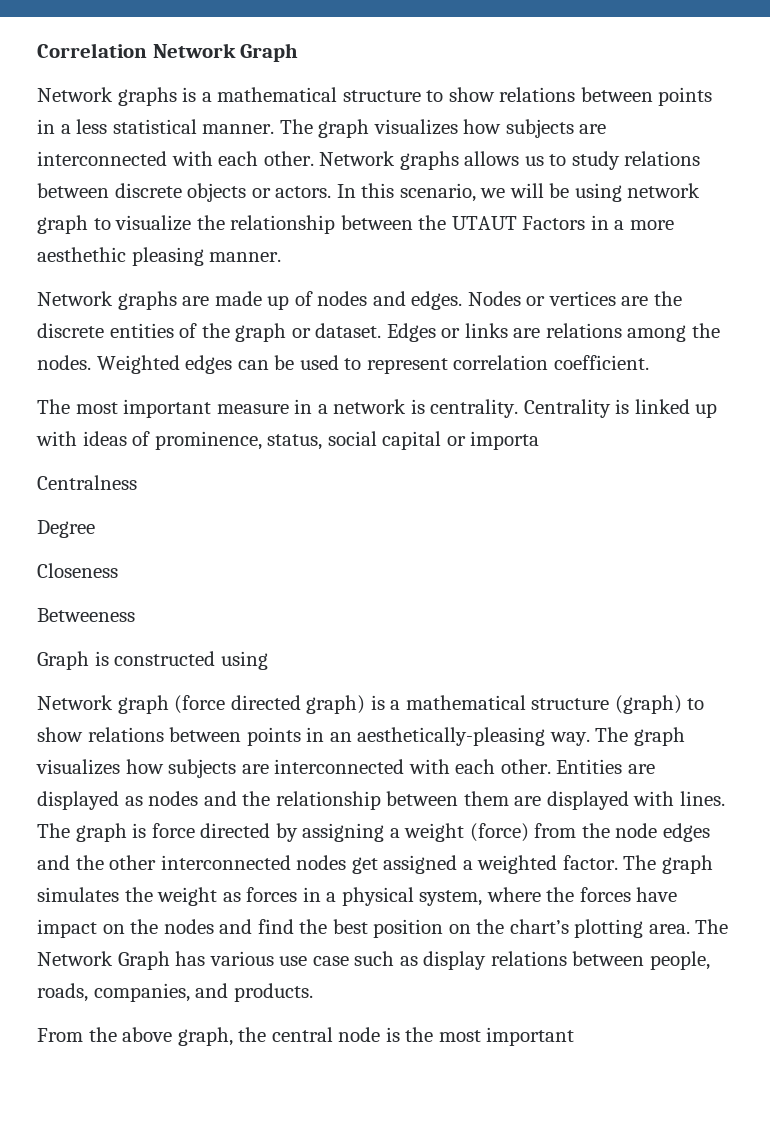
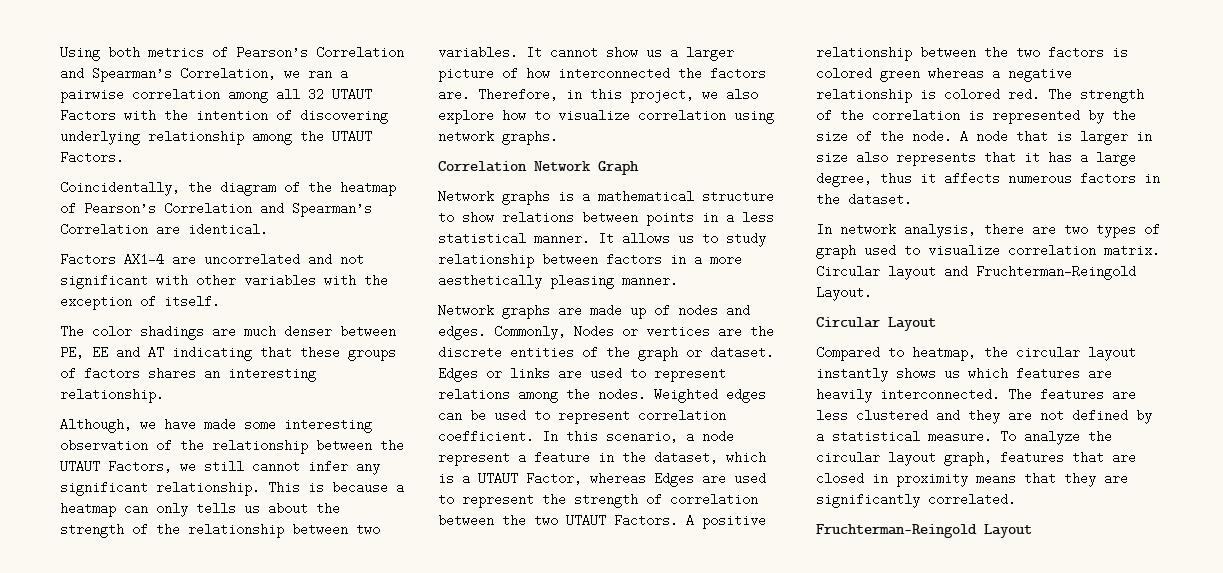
(37, 50) none -> [60,46,404,61] [60,67,348,82] [60,88,372,103] [60,109,388,124] [60,130,372,145] [60,151,124,164] [60,181,396,196] [60,202,372,217] [60,223,268,236] [60,253,364,266] [60,274,388,289] [60,295,220,310] [60,325,396,340] [60,346,396,361] [60,367,316,382] [60,388,164,403] [60,418,372,433] [60,439,404,454] [60,460,380,475] [60,481,404,496] [60,502,340,517] [60,523,380,538] [438,46,734,61] [438,67,766,82] [438,88,758,103] [438,109,774,124] [438,130,558,145] Using both metrics of Pearson’s Correlation and Spearman’s Correlation, we ran a pairwise correlation among all 32 UTAUT Factors with the intention of discovering underlying relationship among the UTAUT Factors. // Coincidentally, the diagram of the heatmap of Pearson’s Correlation and Spearman’s Correlation are identical. // Factors AX1-4 are uncorrelated and not significant with other variables with the exception of itself. // The color shadings are much denser between PE, EE and AT indicating that these groups of factors shares an interesting relationship. // Although, we have made some interesting observation of the relationship between the UTAUT Factors, we still cannot infer any significant relationship. This is because a heatmap can only tells us about the strength of the relationship between two variables. It cannot show us a larger picture of how interconnected the factors are. Therefore, in this project, we also explore how to visualize correlation using network graphs. //
[279,119,607,138] [37,151,701,170] [37,183,701,202] [37,215,586,234] The graph visualizes how subjects are interconnected with each other. Network graphs allows us to study relations between discrete objects or actors. In this scenario, we will be using network graph to visualize the relationship between the UTAUT Factors -> [598,232,766,247] [438,253,662,268] It allows us to study relationship between factors
[37,247,126,262] aesthethic -> [438,274,542,289] aesthetically
(463, 300) none -> [494,325,566,340] Commonly,
(541, 333) none -> [590,367,726,382] used to represent
[37,399,718,418] [36,431,540,450] [37,475,137,490] [37,520,95,538] [37,563,118,578] [37,608,135,622] [37,651,268,670] [37,695,705,714] [37,727,685,746] [36,759,655,778] [37,791,725,810] [37,823,710,842] [37,855,713,874] [37,887,678,906] [37,919,729,938] [37,951,710,970] [37,983,313,1002] [37,1027,575,1046] // The most important measure in a network is centrality. Centrality is linked up with ideas of prominence, status, social capital or importa // Centralness // Degree // Closeness // Betweeness // Graph is constructed using // Network graph (force directed graph) is a mathematical structure (graph) to show relations between points in an aesthetically-pleasing way. The graph visualizes how subjects are interconnected with each other. Entities are displayed as nodes and the relationship between them are displayed with lines. The graph is force directed by assigning a weight (force) from the node edges and the other interconnected nodes get assigned a weighted factor. The graph simulates the weight as forces in a physical system, where the forces have impact on the nodes and find the best position on the chart’s plotting area. The Network Graph has various use case such as display relations between people, roads, companies, and products. // From the above graph, the central node is the most important -> [542,430,734,443] [438,451,766,466] [438,472,766,487] [438,493,758,508] [438,514,766,529] [816,46,1128,61] [816,67,1072,82] [816,88,1144,103] [816,109,1136,124] [816,130,1152,145] [816,151,1136,166] [816,172,1160,187] [816,193,912,206] [816,223,1160,238] [816,244,1160,259] [816,265,1136,280] [816,286,872,301] [816,317,936,331] [816,346,1136,361] [816,367,1112,382] [816,388,1136,403] [816,409,1152,424] [816,430,1112,445] [816,451,1136,466] [816,472,1128,487] [816,493,1016,508] [816,524,1032,538] In this scenario, a node represent a feature in the dataset, which is a UTAUT Factor, whereas Edges are used to represent the strength of correlation between the two UTAUT Factors. A positive relationship between the two factors is colored green whereas a negative relationship is colored red. The strength of the correlation is represented by the size of the node. A node that is larger in size also represents that it has a large degree, thus it affects numerous factors in the dataset. // In network analysis, there are two types of graph used to visualize correlation matrix. Circular layout and Fruchterman-Reingold Layout. // Circular Layout // Compared to heatmap, the circular layout instantly shows us which features are heavily interconnected. The features are less clustered and they are not defined by a statistical measure. To analyze the circular layout graph, features that are closed in proximity means that they are significantly correlated. // Fruchterman-Reingold Layout

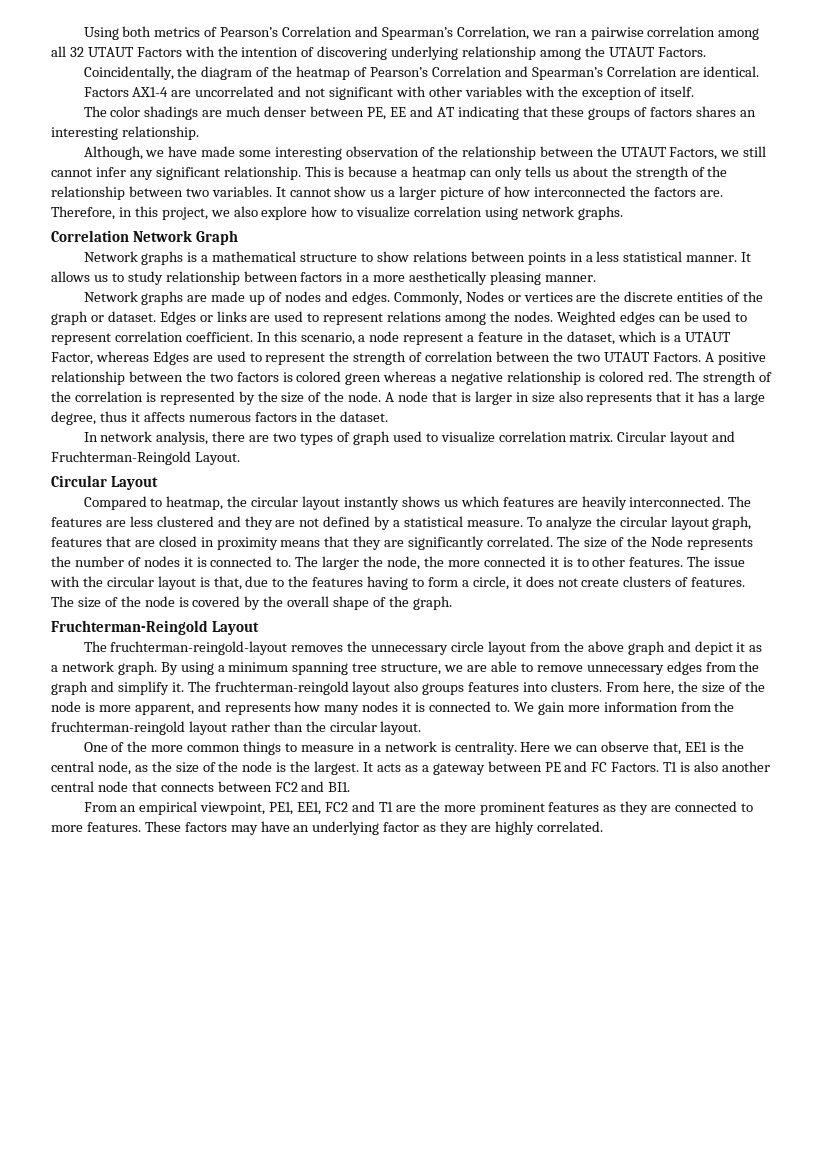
[816,524,1032,538] // Fruchterman-Reingold Layout -> [556,536,753,550] [51,556,746,570] [50,576,746,590] [51,596,452,610] [51,620,259,635] [83,641,763,655] [51,661,760,675] [51,681,765,695] [51,701,735,715] [51,721,422,735] [83,741,744,755] [51,761,770,775] [51,781,351,792] [83,801,753,815] [51,821,603,835] The size of the Node represents the number of nodes it is connected to. The larger the node, the more connected it is to other features. The issue with the circular layout is that, due to the features having to form a circle, it does not create clusters of features. The size of the node is covered by the overall shape of the graph. // Fruchterman-Reingold Layout // The fruchterman-reingold-layout removes the unnecessary circle layout from the above graph and depict it as a network graph. By using a minimum spanning tree structure, we are able to remove unnecessary edges from the graph and simplify it. The fruchterman-reingold layout also groups features into clusters. From here, the size of the node is more apparent, and represents how many nodes it is connected to. We gain more information from the fruchterman-reingold layout rather than the circular layout. // One of the more common things to measure in a network is centrality. Here we can observe that, EE1 is the central node, as the size of the node is the largest. It acts as a gateway between PE and FC Factors. T1 is also another central node that connects between FC2 and BI1. // From an empirical viewpoint, PE1, EE1, FC2 and T1 are the more prominent features as they are connected to more features. These factors may have an underlying factor as they are highly correlated.

